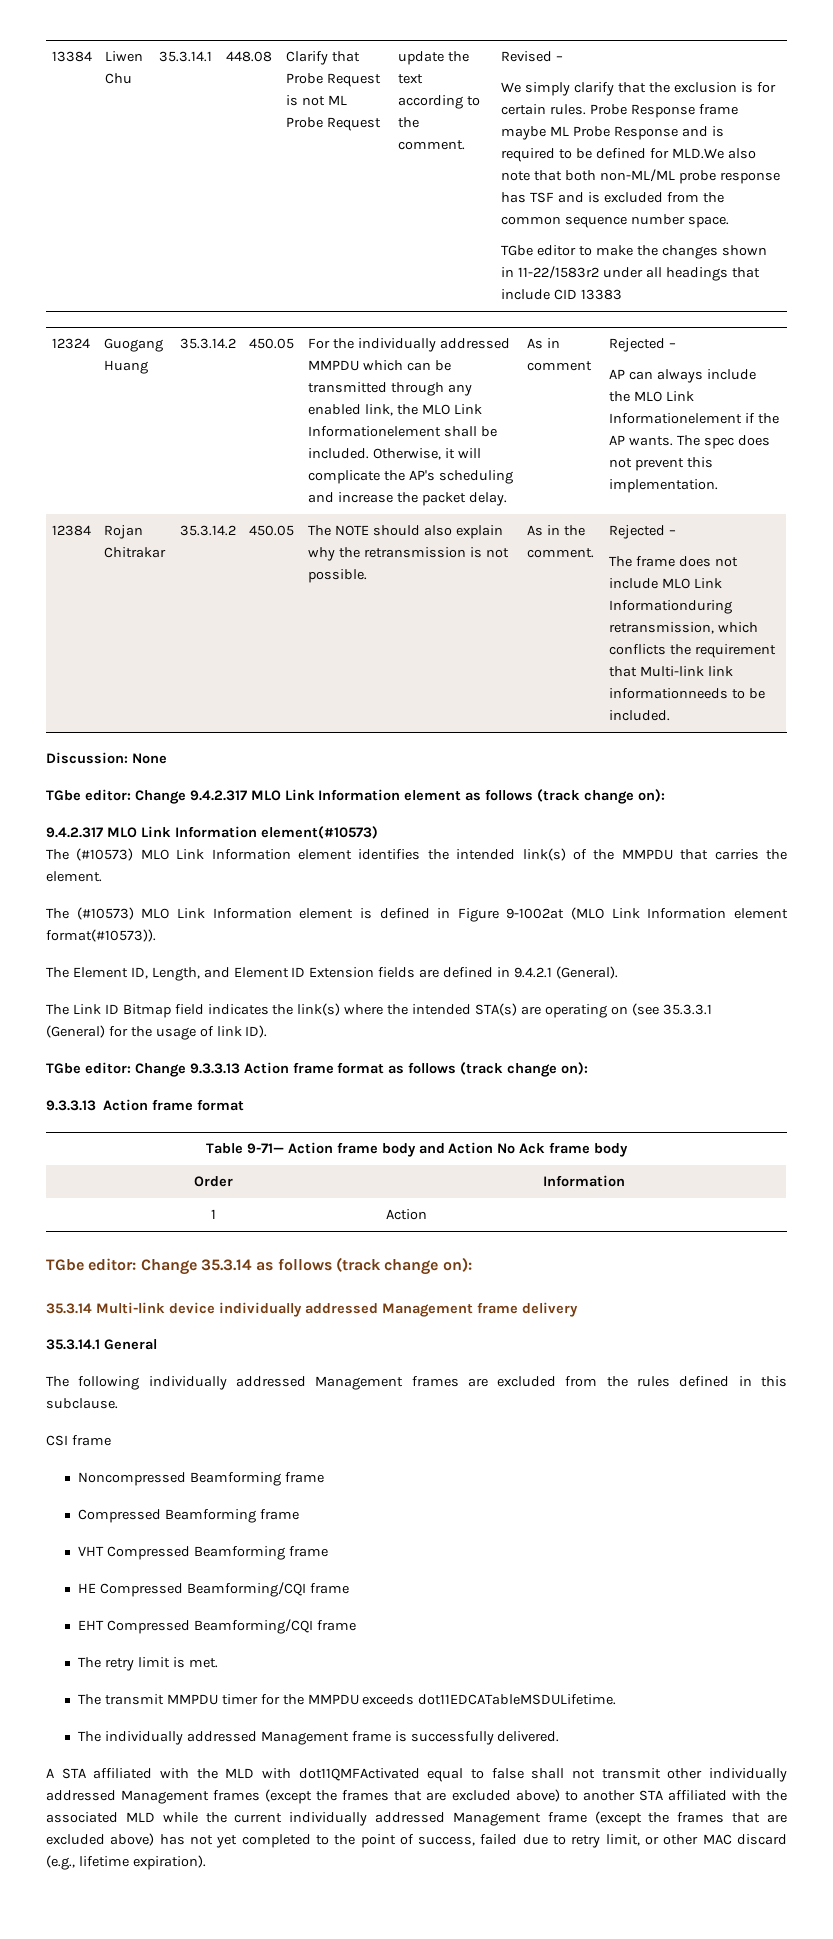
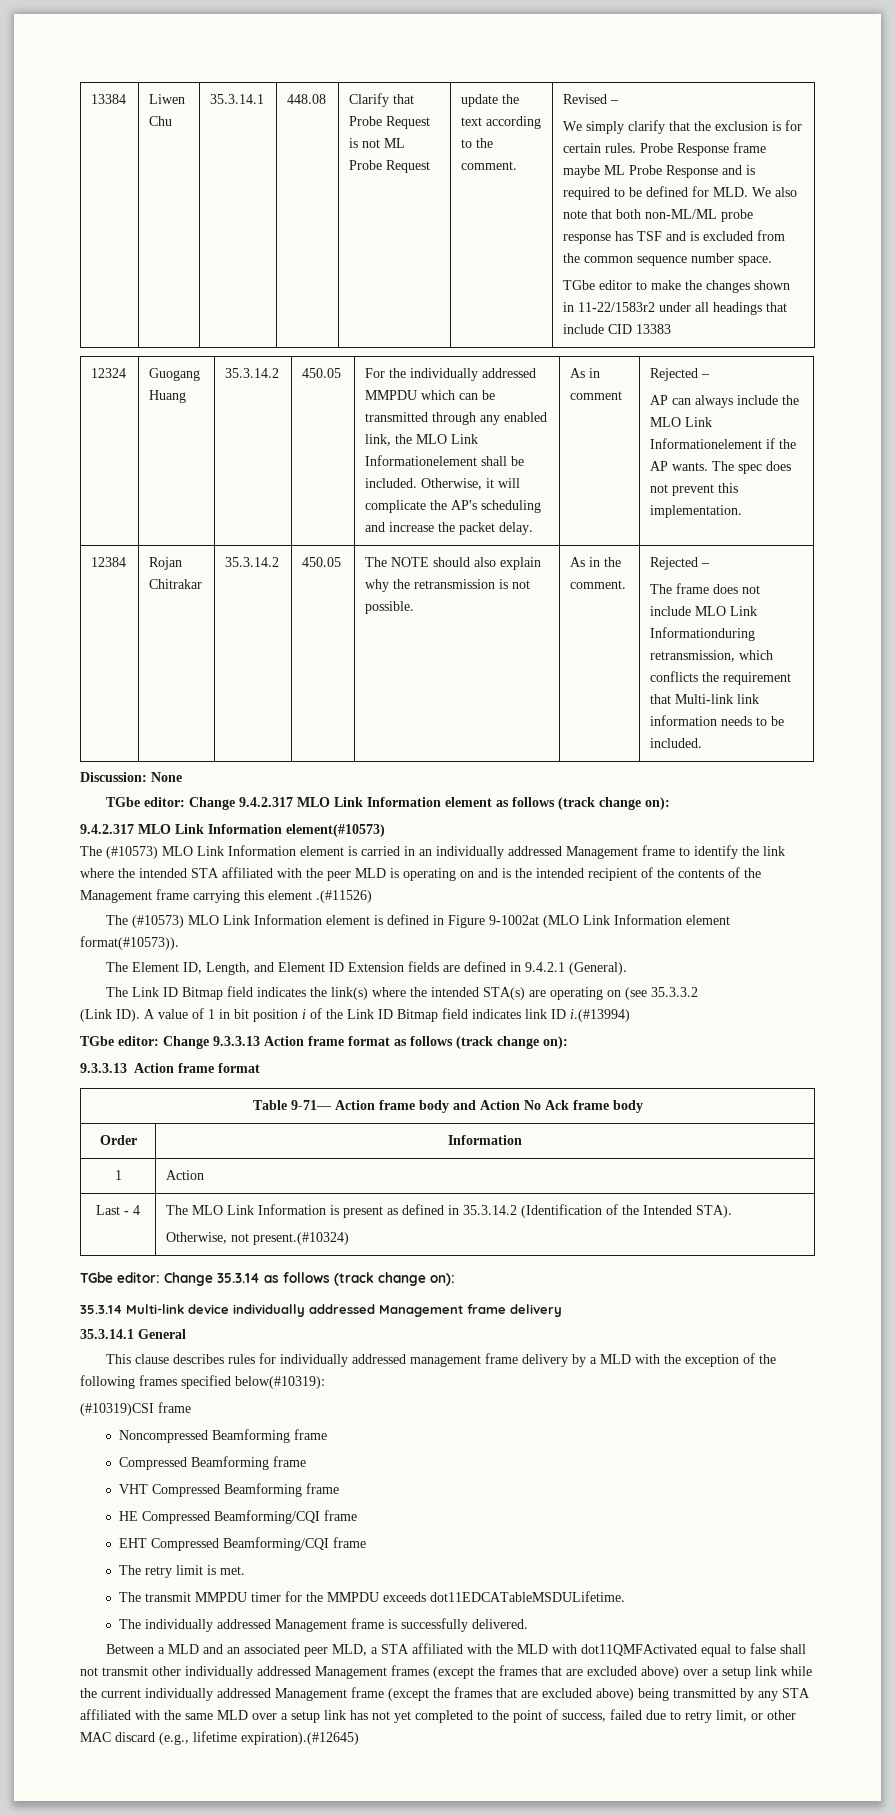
[671,148,724,159] MLD.We -> [713,187,772,197] MLD. We
[609,688,729,699] informationneeds -> [650,715,753,726] information needs
[358,848,787,861] [46,871,102,882] identifies the intended link(s) of the MMPDU that carries the element. -> [348,845,785,859] [80,867,761,881] [80,889,372,903] is carried in an individually addressed Management frame to identify the link where the intended STA affiliated with the peer MLD is operating on and is the intended recipient of the contents of the Management frame carrying this element .(#11526)
[662,1004,712,1015] [46,1025,268,1040] 35.3.3.1 // (General) for the usage of link ID). -> [650,987,698,997] [80,1008,630,1022] 35.3.3.2 // (Link ID). A value of 1 in bit position i of the Link ID Bitmap field indicates link ID i.(#13994)
(428, 1214) none -> [96,1205,140,1215] [166,1204,733,1218] [166,1232,350,1245] // Last - 4 | The MLO Link Information is present as defined in 35.3.14.2 (Identification of the Intended STA). // Otherwise, not present.(#10324)
[46,1376,787,1390] [46,1398,118,1409] [46,1435,68,1446] The following individually addressed Management frames are excluded from the rules defined in this subclause. // CSI -> [105,1353,776,1367] [80,1375,325,1389] [80,1403,154,1416] This clause describes rules for individually addressed management frame delivery by a MLD with the exception of the following frames specified below(#10319): // (#10319)CSI
[46,1768,54,1778] A -> [105,1644,378,1657] Between a MLD and an associated peer MLD, a
[564,1790,788,1801] [46,1812,155,1823] to another STA affiliated with the associated MLD -> [683,1666,777,1679] over a setup link
(155, 1839) none -> [638,1688,810,1701] [80,1709,346,1723] being transmitted by any STA affiliated with the same MLD over a setup link
[132,1855,206,1870] expiration). -> [241,1732,359,1745] expiration).(#12645)

